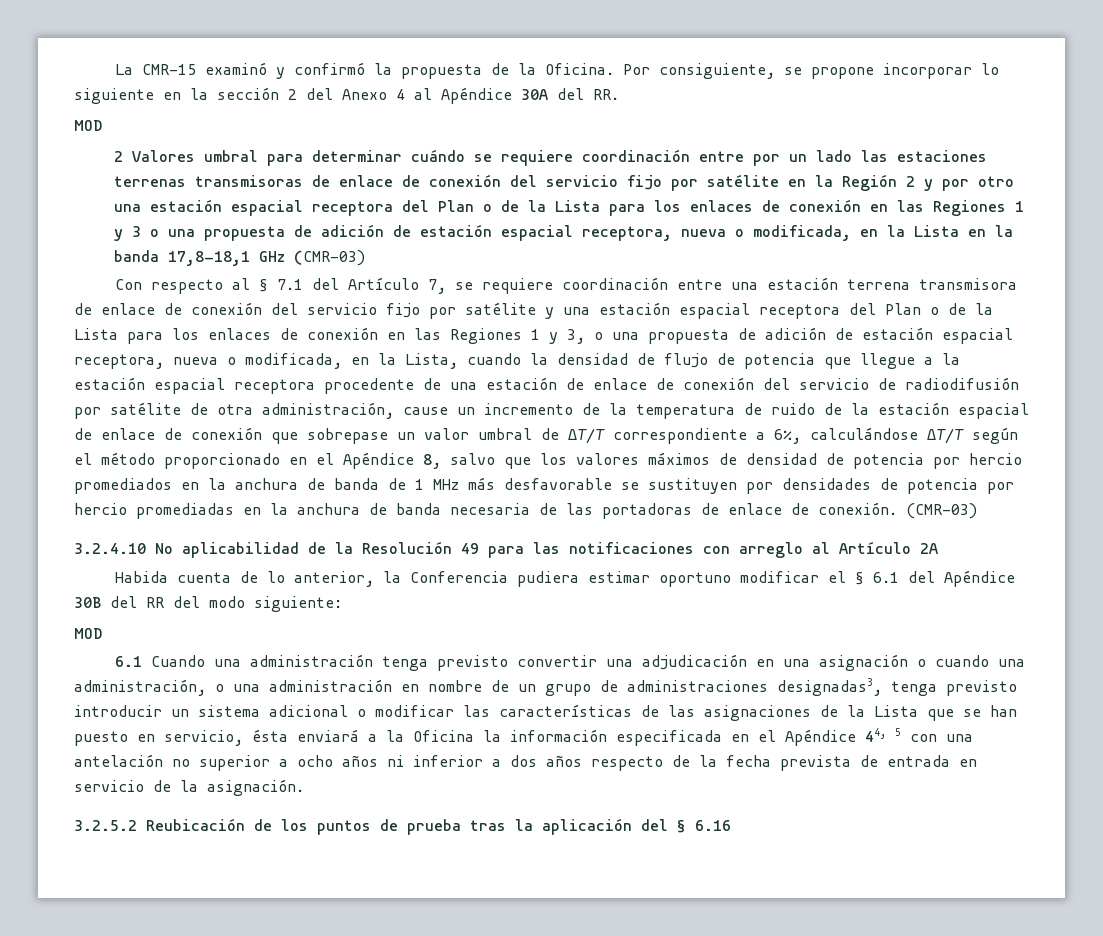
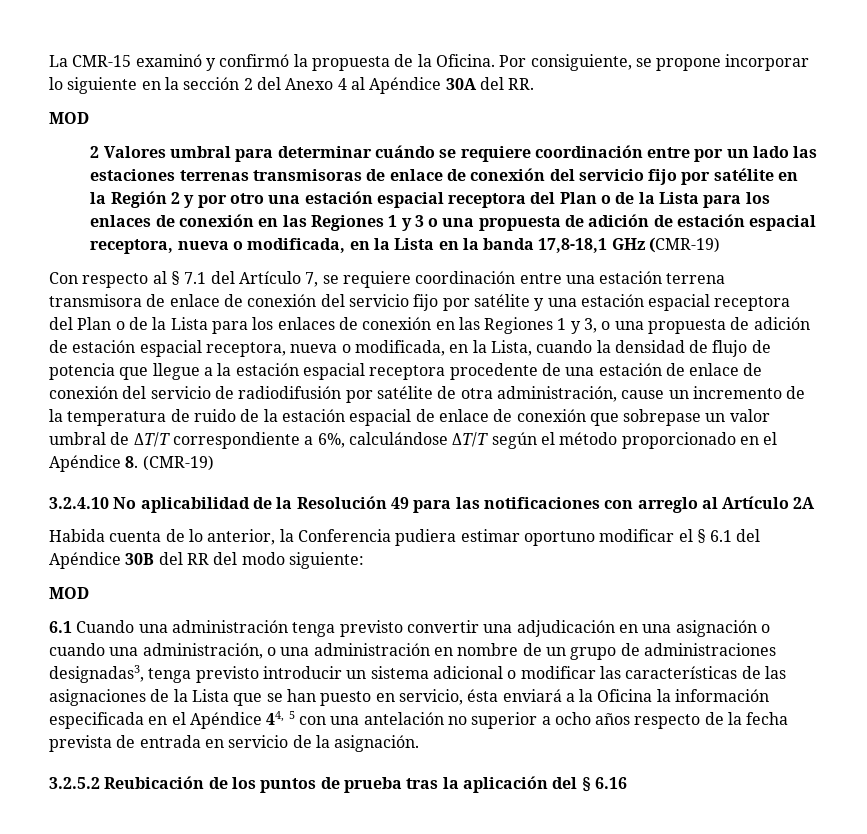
[293,250,365,266] (CMR-03) -> [649,237,721,253] (CMR-19)
[423,452,1022,469] [74,477,1014,494] [74,502,977,519] 8, salvo que los valores máximos de densidad de potencia por hercio promediados en la anchura de banda de 1 MHz más desfavorable se sustituyen por densidades de potencia por hercio promediadas en la anchura de banda necesaria de las portadoras de enlace de conexión. (CMR-03) -> [125,455,214,471] 8. (CMR-19)
[387,755,582,767] ni inferior a dos años -> (631, 719) none

